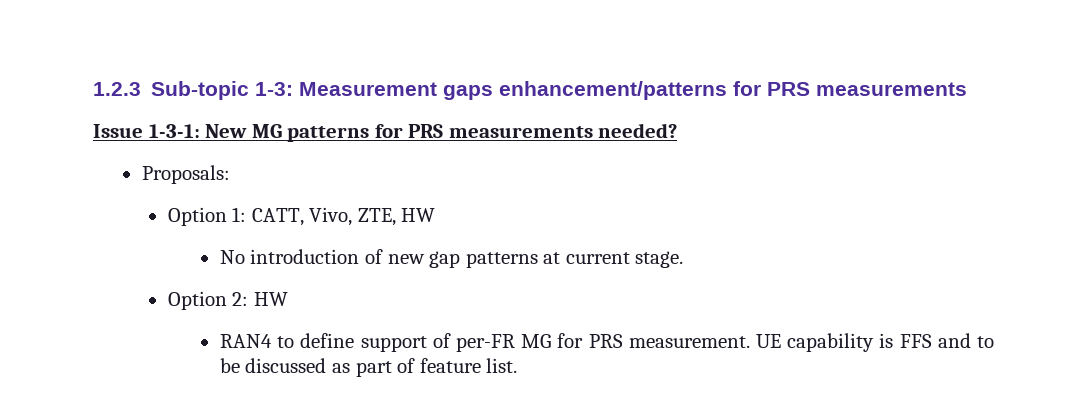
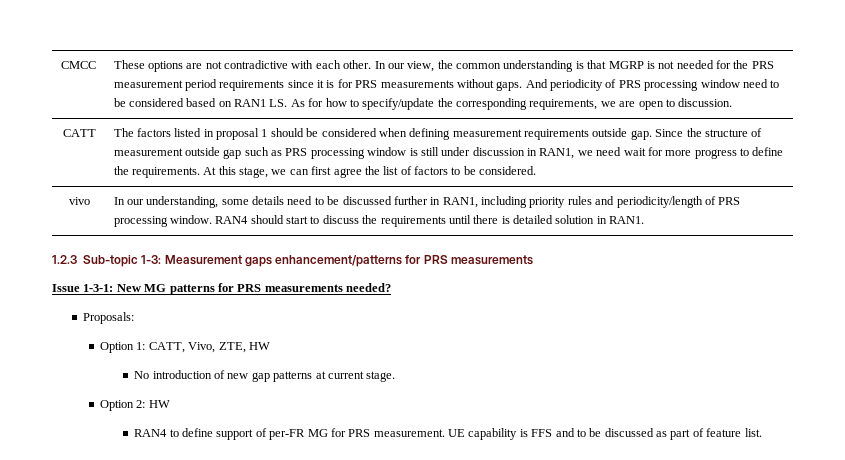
(93, 89) none -> [60,61,96,69] [113,60,774,72] [113,79,780,91] [113,98,733,110] [62,129,96,137] [113,128,763,140] [113,147,784,159] [113,166,537,178] [68,197,90,205] [113,196,741,208] [113,215,645,227] CMCC | These options are not contradictive with each other. In our view, the common understanding is that MGRP is not needed for the PRS measurement period requirements since it is for PRS measurements without gaps. And periodicity of PRS processing window need to be considered based on RAN1 LS. As for how to specify/update the corresponding requirements, we are open to discussion. // CATT | The factors listed in proposal 1 should be considered when defining measurement requirements outside gap. Since the structure of measurement outside gap such as PRS processing window is still under discussion in RAN1, we need wait for more progress to define the requirements. At this stage, we can first agree the list of factors to be considered. // vivo | In our understanding, some details need to be discussed further in RAN1, including priority rules and periodicity/length of PRS processing window. RAN4 should start to discuss the requirements until there is detailed solution in RAN1. //

